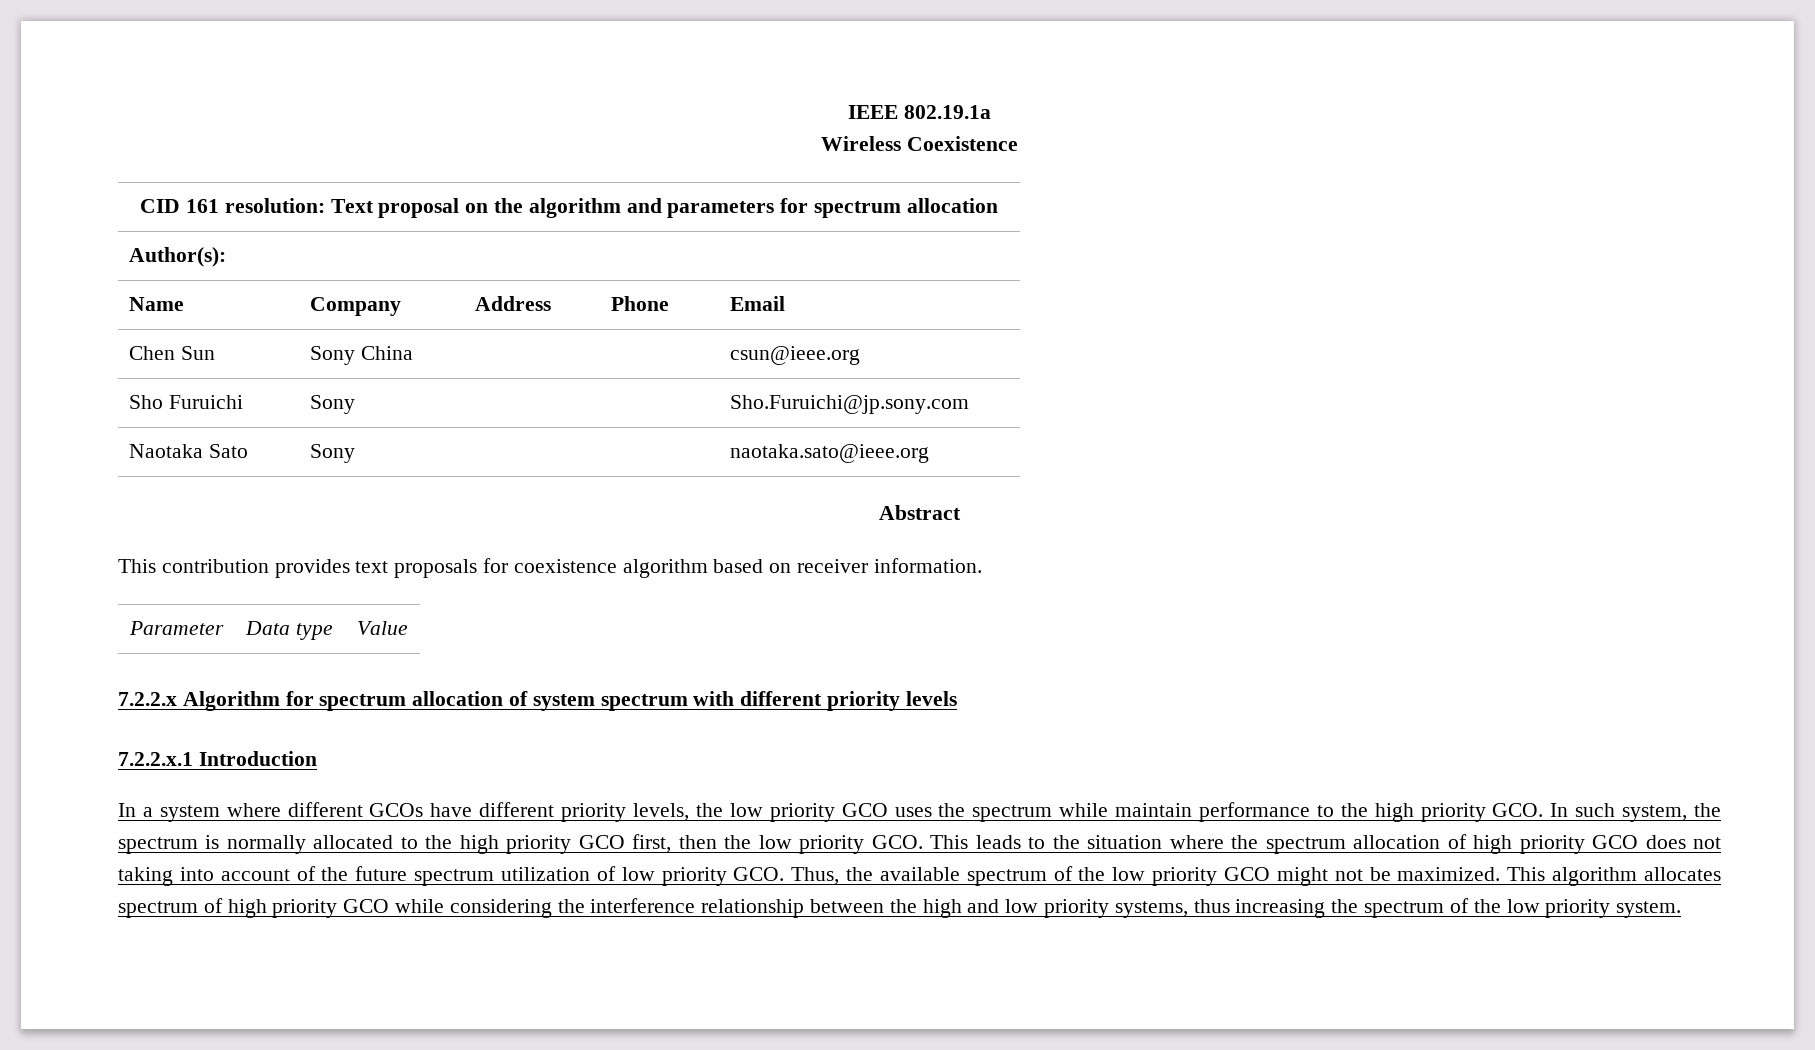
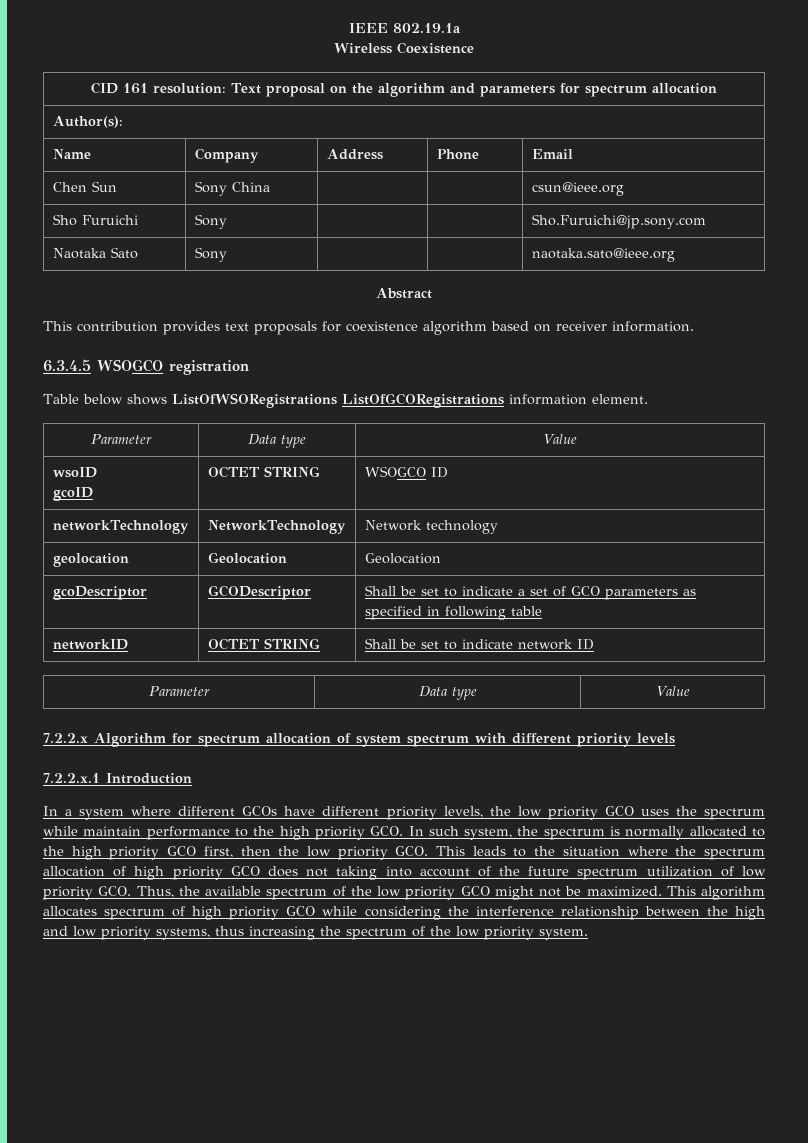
(982, 565) none -> [43,359,249,375] [43,393,648,408] [91,434,152,444] [248,434,306,448] [543,434,578,444] [52,467,97,478] [52,487,93,501] [207,466,320,478] [364,466,448,478] [52,520,189,534] [207,520,346,534] [364,520,498,534] [52,553,129,567] [207,552,287,564] [364,553,441,564] [52,586,147,600] [207,585,311,600] [364,585,696,600] [364,606,542,620] [52,639,128,650] [207,638,320,650] [364,638,594,650] // 6.3.4.5 WSOGCO registration // Table below shows ListOfWSORegistrations ListOfGCORegistrations information element. // Parameter | Data type | Value // wsoID // gcoID | OCTET STRING | WSOGCO ID // networkTechnology | NetworkTechnology | Network technology // geolocation | Geolocation | Geolocation // gcoDescriptor | GCODescriptor | Shall be set to indicate a set of GCO parameters as specified in following table // networkID | OCTET STRING | Shall be set to indicate network ID

